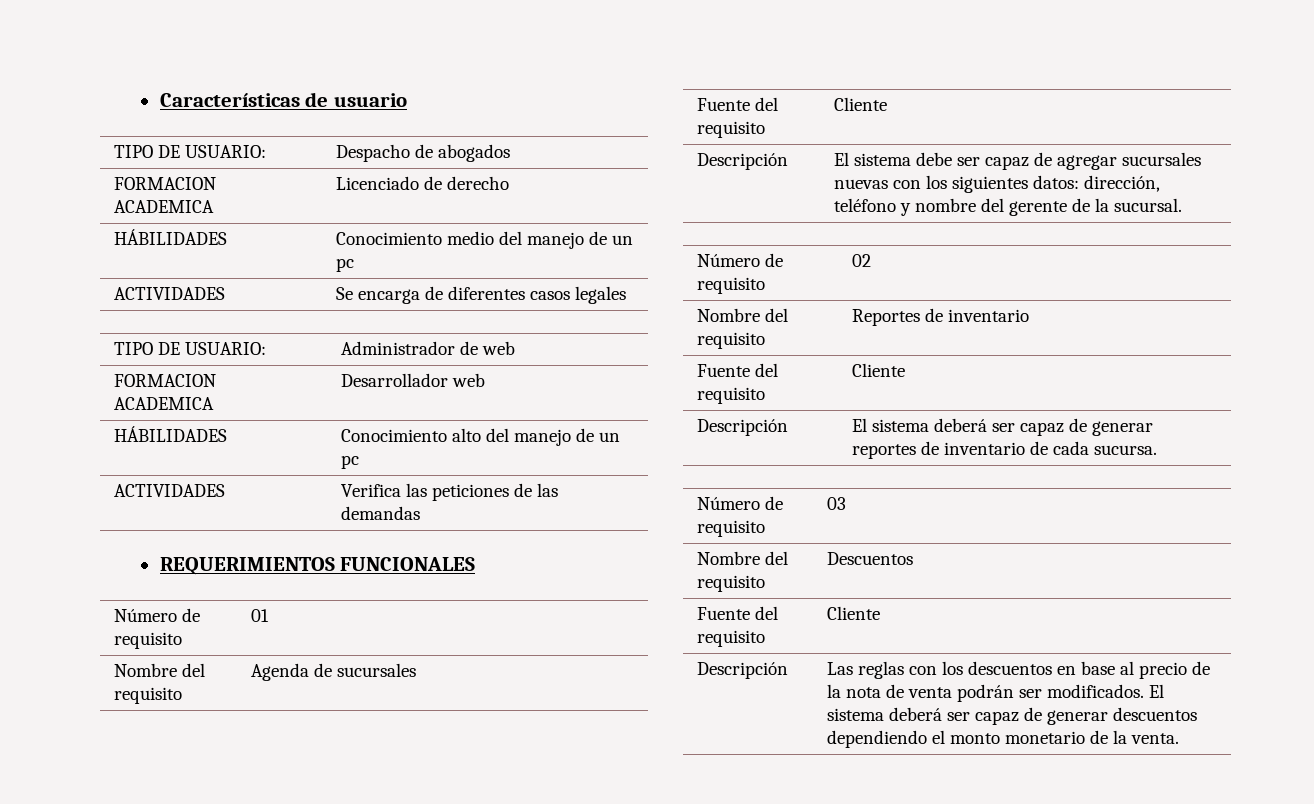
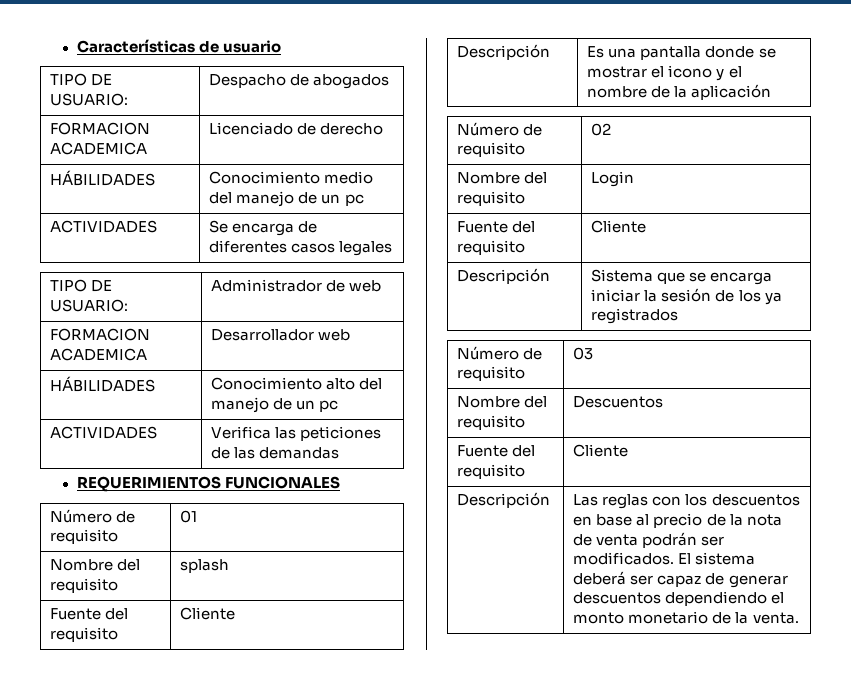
[251,663,417,681] [697,97,779,111] [697,121,766,138] [834,97,888,111] [697,153,789,170] [834,152,1202,170] [834,175,1161,193] [834,198,1183,216] Agenda de sucursales // Fuente del requisito | Cliente // Descripción | El sistema debe ser capaz de agregar sucursales nuevas con los siguientes datos: dirección, teléfono y nombre del gerente de la sucursal. -> [180,559,230,573] [50,608,129,620] [50,627,119,642] [180,607,236,620] [457,44,551,60] [587,46,776,60] [587,65,742,81] [587,84,772,100] splash // Fuente del requisito | Cliente // Descripción | Es una pantalla donde se mostrar el icono y el nombre de la aplicación
[852,308,1030,326] [697,363,779,377] [697,387,766,404] [852,363,906,377] [697,419,789,436] [852,418,1154,436] [852,441,1158,459] Reportes de inventario // Fuente del requisito | Cliente // Descripción | El sistema deberá ser capaz de generar reportes de inventario de cada sucursa. -> [591,171,635,187] [457,221,536,233] [457,240,526,255] [591,220,647,233] [457,268,551,284] [591,269,773,285] [591,288,782,305] [591,308,679,324] Login // Fuente del requisito | Cliente // Descripción | Sistema que se encarga iniciar la sesión de los ya registrados

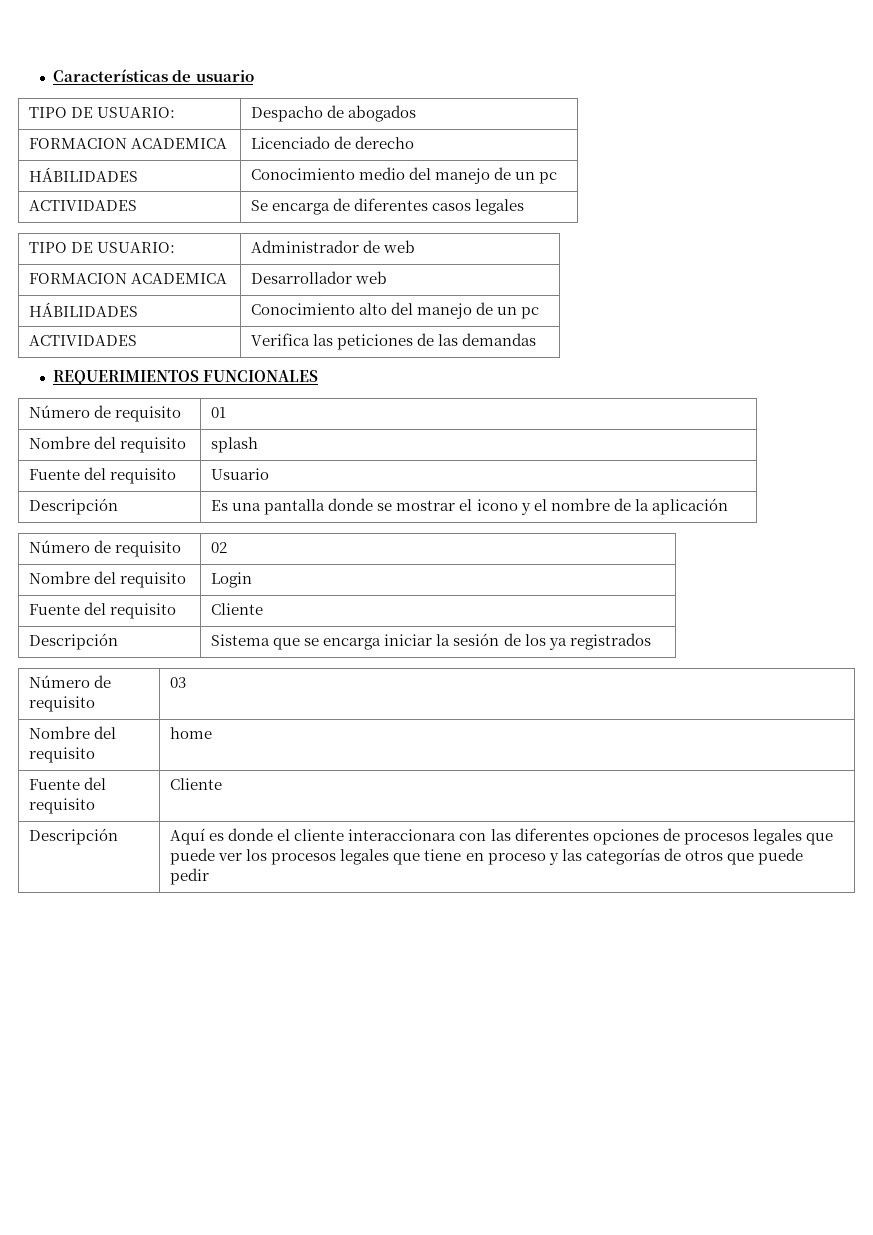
[180,607,236,620] Cliente -> [211,468,270,480] Usuario
[573,396,664,408] [457,445,536,457] [457,464,526,479] [573,444,629,457] [457,492,551,508] [573,494,800,509] [573,513,782,528] [573,532,725,548] [573,552,756,565] [573,571,788,588] [573,591,785,606] [573,611,799,624] Descuentos // Fuente del requisito | Cliente // Descripción | Las reglas con los descuentos en base al precio de la nota de venta podrán ser modificados. El sistema deberá ser capaz de generar descuentos dependiendo el monto monetario de la venta. -> [170,727,213,739] [29,777,107,790] [29,798,96,814] [170,778,223,790] [29,828,119,845] [170,828,833,845] [170,848,803,865] [170,868,210,885] home // Fuente del requisito | Cliente // Descripción | Aquí es donde el cliente interaccionara con las diferentes opciones de procesos legales que puede ver los procesos legales que tiene en proceso y las categorías de otros que puede pedir

